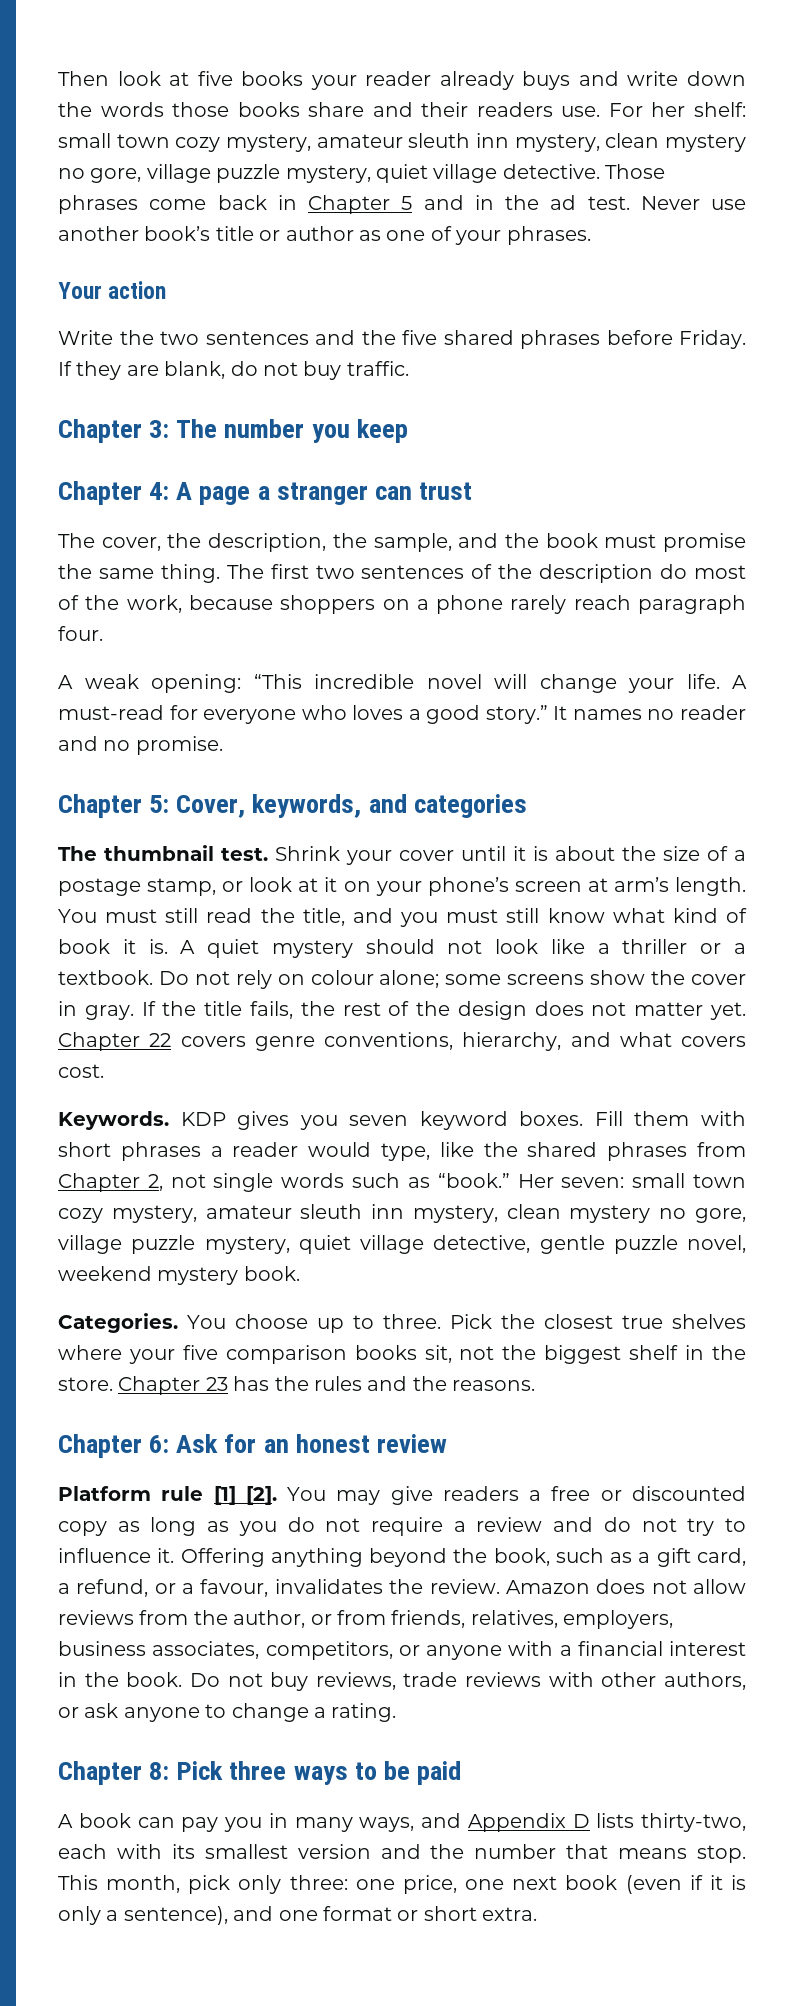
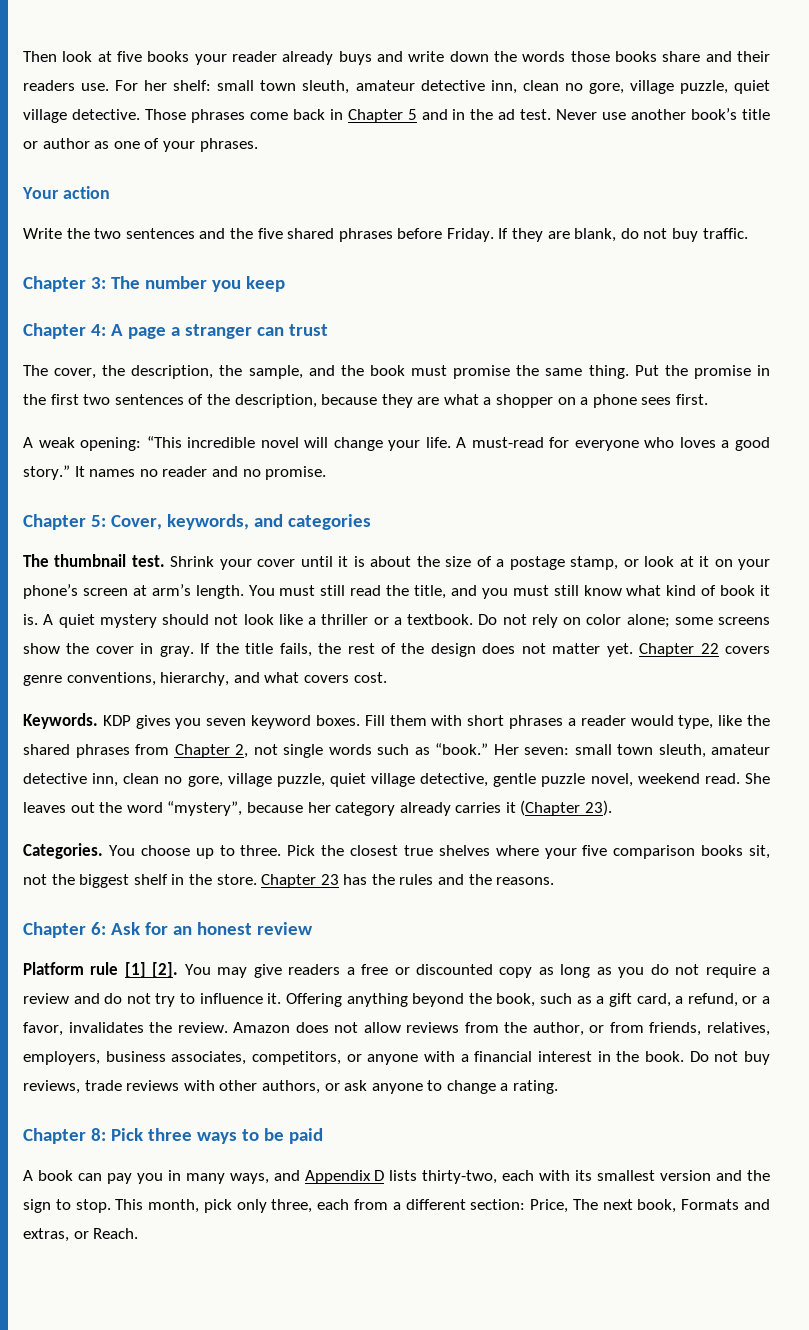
[175,133,746,152] [58,164,371,183] cozy mystery, amateur sleuth inn mystery, clean mystery no gore, village puzzle mystery, -> [302,80,728,94] sleuth, amateur detective inn, clean no gore, village puzzle,
[226,564,264,579] The -> [634,365,771,379] [23,394,46,405] Put the promise in the
[539,564,746,583] [58,595,746,614] [58,626,103,641] description do most of the work, because shoppers on a phone rarely reach paragraph four. -> [234,394,709,408] description, because they are what a shopper on a phone sees first.
[310,970,374,985] colour -> [586,614,622,625] color
[58,1204,746,1223] [58,1235,290,1254] cozy mystery, amateur sleuth inn mystery, clean mystery no gore, village puzzle mystery, -> [658,744,770,758] [23,773,325,787] sleuth, amateur detective inn, clean no gore, village puzzle,
[157,1266,300,1285] mystery book. -> [704,773,770,784] [23,800,613,816] read. She leaves out the word “mystery”, because her category already carries it (Chapter 23).
[200,1579,269,1597] favour, -> [23,1022,63,1036] favor,
[474,1844,688,1859] number that means -> [23,1199,71,1213] sign to
[289,1875,746,1894] [58,1906,538,1925] three: one price, one next book (even if it is only a sentence), and one format or short extra. -> [271,1199,771,1213] [23,1228,139,1242] three, each from a different section: Price, The next book, Formats and extras, or Reach.

